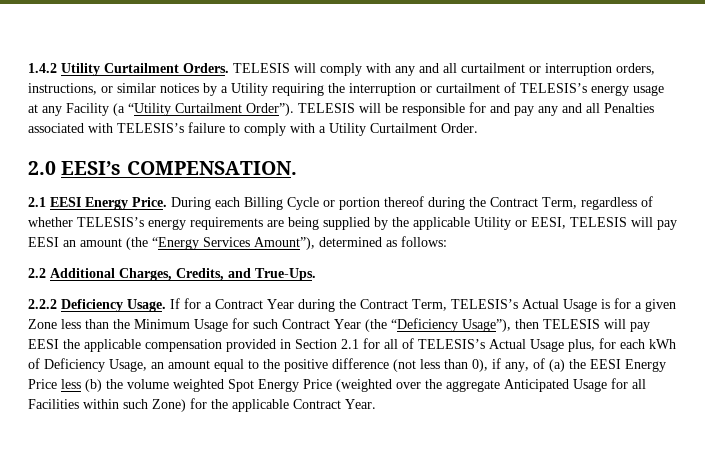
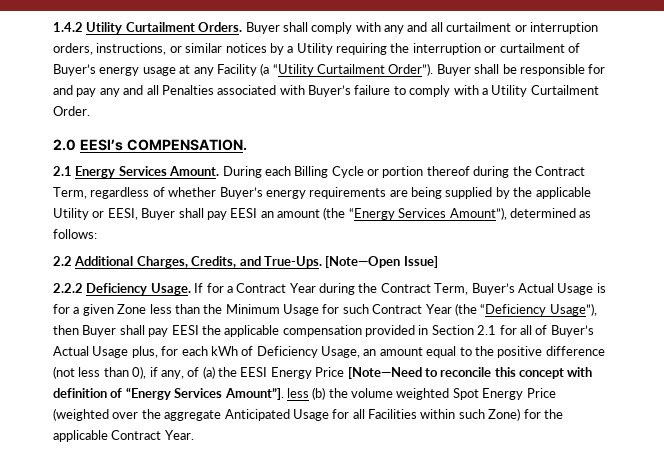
[233,63,316,73] TELESIS will -> [245,22,308,34] Buyer shall
[520,83,587,93] TELESIS’s -> [53,64,96,76] Buyer’s
[298,103,381,113] TELESIS will -> [436,64,500,76] Buyer shall
[117,123,184,133] TELESIS’s -> [308,85,351,97] Buyer’s
[50,197,167,210] EESI Energy Price. -> [75,166,220,178] Energy Services Amount.
[77,217,144,227] TELESIS’s -> [219,187,263,199] Buyer’s
[570,217,653,227] TELESIS will -> [141,208,204,220] Buyer shall
(316, 274) none -> [325,256,438,268] [Note—Open Issue]
[451,299,518,309] TELESIS’s -> [471,283,515,295] Buyer’s
[543,319,626,329] TELESIS will -> [82,325,145,337] Buyer shall
[418,339,485,349] TELESIS’s -> [550,325,594,337] Buyer’s
(57, 384) none -> [347,367,593,379] [53,387,284,400] [Note—Need to reconcile this concept with definition of “Energy Services Amount”].

